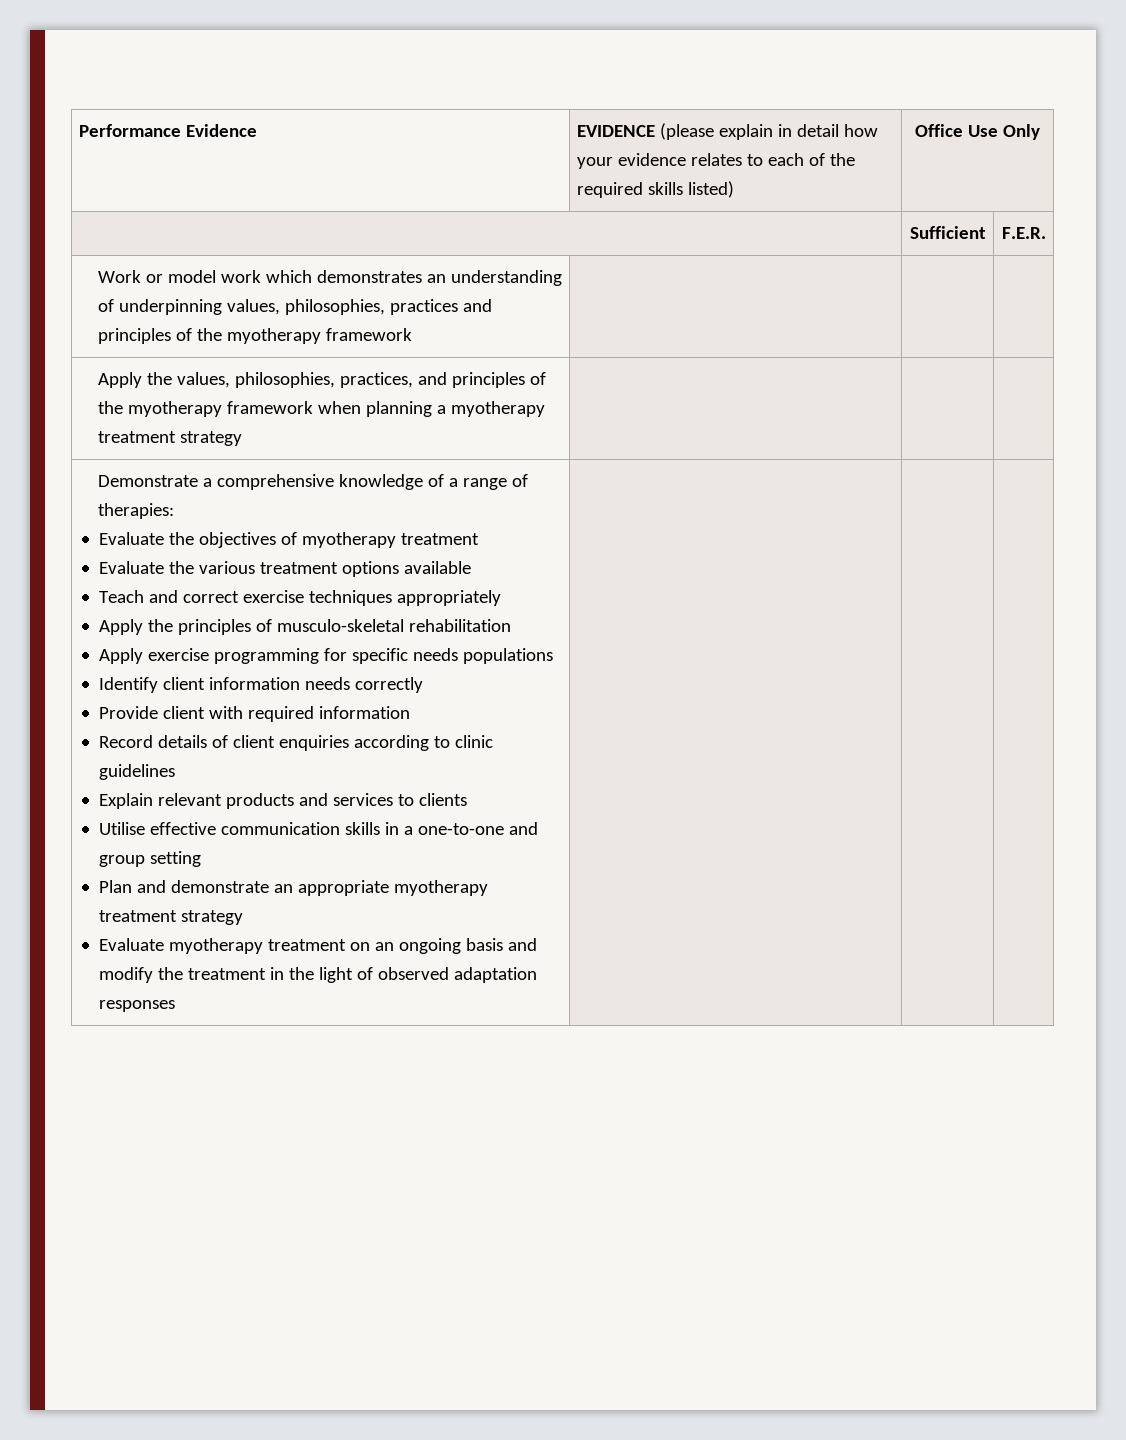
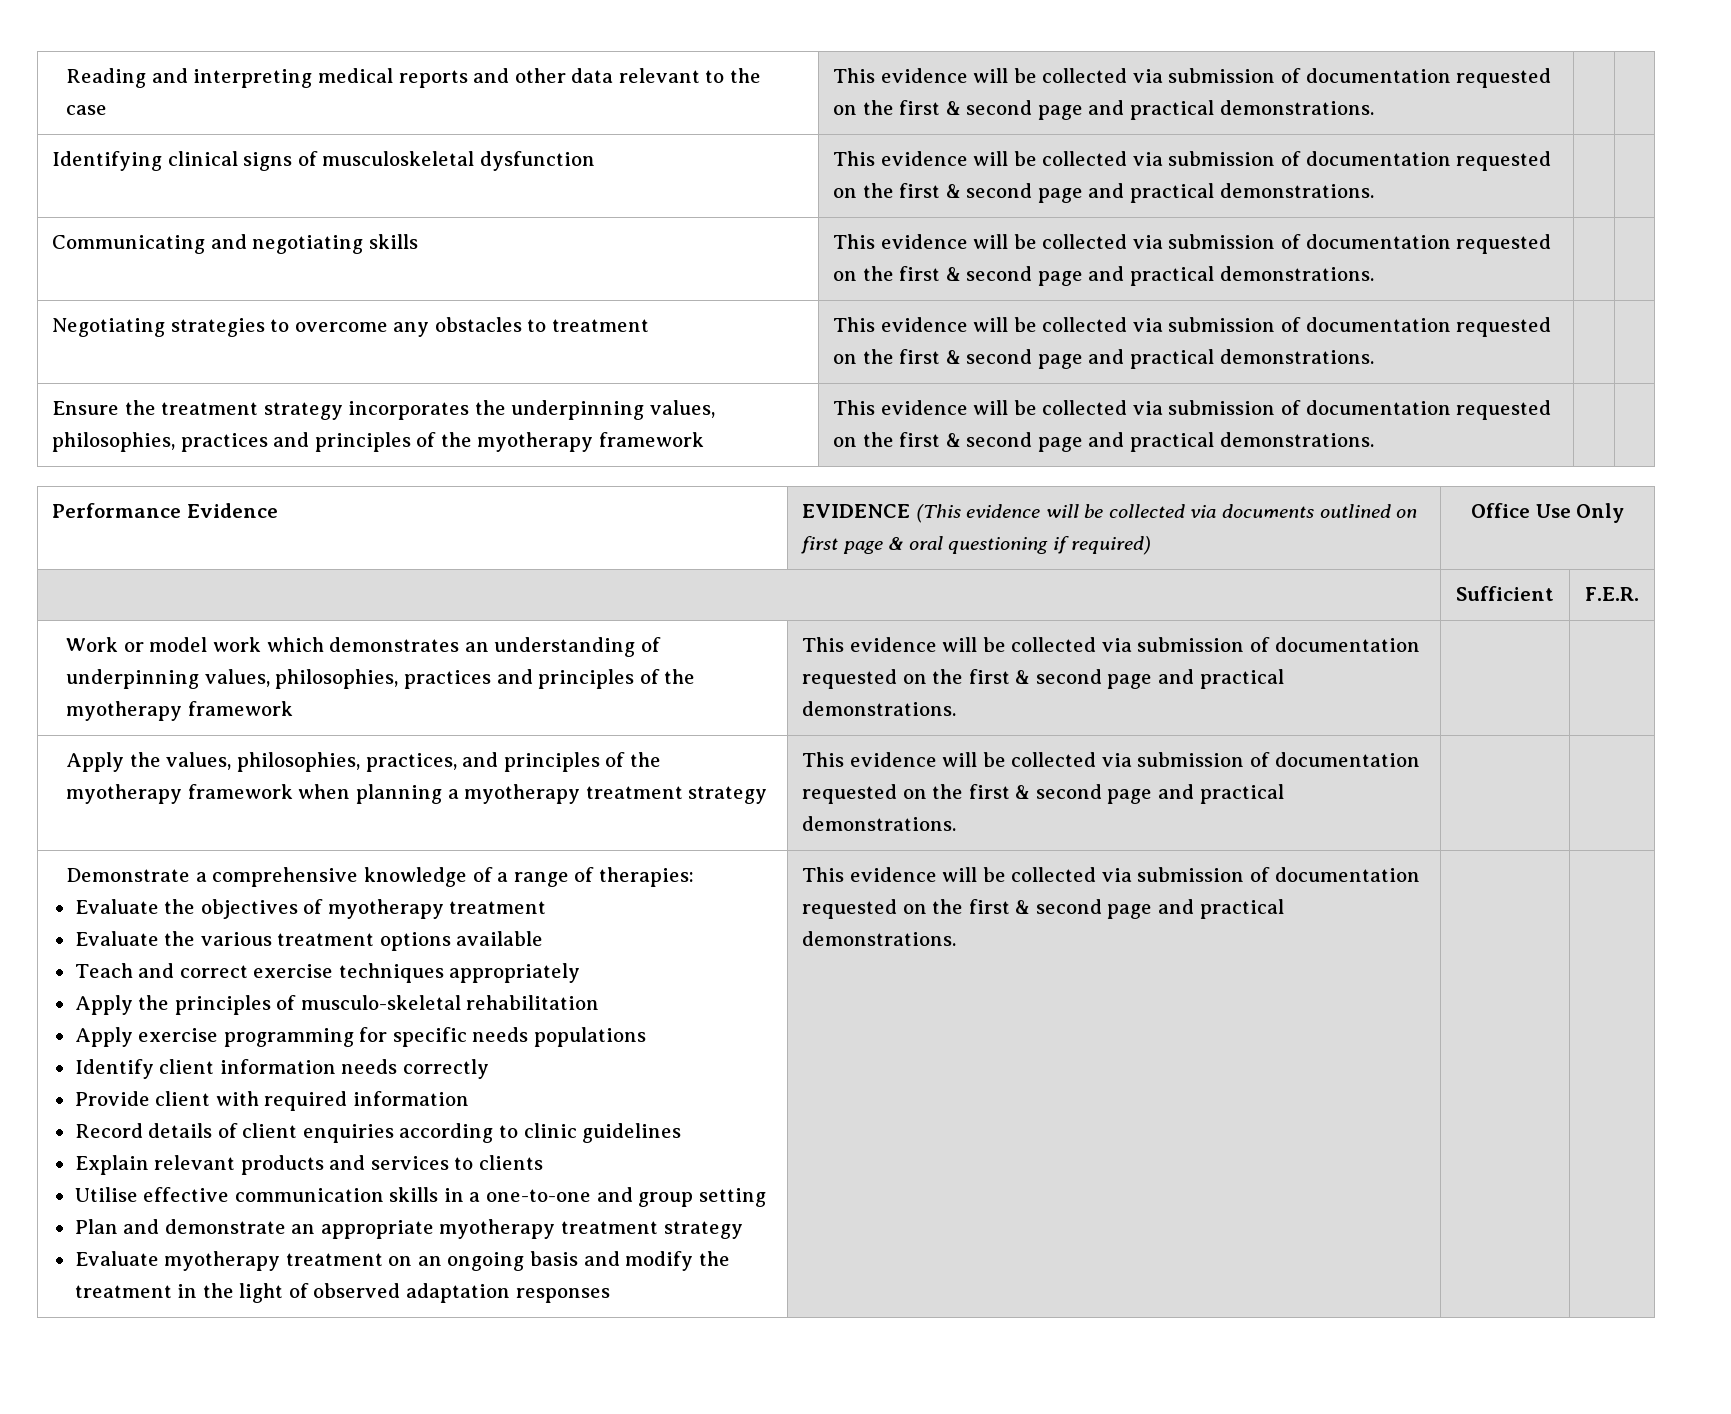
[78,124,257,137] [576,123,878,140] [576,153,855,169] [576,181,734,198] Performance Evidence | EVIDENCE (please explain in detail how your evidence relates to each of the required skills listed) -> [66,68,761,88] [66,105,108,115] [833,68,1552,88] [833,100,1374,120] [52,151,595,171] [833,151,1552,171] [833,183,1374,203] [52,234,418,254] [833,234,1552,254] [833,266,1374,286] [52,317,649,337] [833,317,1552,337] [833,349,1374,369] [52,400,715,420] [52,432,704,452] [833,400,1552,420] [833,432,1374,452] [52,503,278,518] [802,504,1418,523] [801,536,1152,555] Reading and interpreting medical reports and other data relevant to the case | This evidence will be collected via submission of documentation requested on the first & second page and practical demonstrations. | | // Identifying clinical signs of musculoskeletal dysfunction | This evidence will be collected via submission of documentation requested on the first & second page and practical demonstrations. | | // Communicating and negotiating skills | This evidence will be collected via submission of documentation requested on the first & second page and practical demonstrations. | | // Negotiating strategies to overcome any obstacles to treatment | This evidence will be collected via submission of documentation requested on the first & second page and practical demonstrations. | | // Ensure the treatment strategy incorporates the underpinning values, philosophies, practices and principles of the myotherapy framework | This evidence will be collected via submission of documentation requested on the first & second page and practical demonstrations. | | // Performance Evidence | EVIDENCE (This evidence will be collected via documents outlined on first page & oral questioning if required)
(412, 334) none -> [802,637,1420,652] [802,669,1284,689] [802,701,957,716] This evidence will be collected via submission of documentation requested on the first & second page and practical demonstrations.
(242, 438) none -> [802,752,1420,767] [802,784,1284,804] [802,816,957,831] This evidence will be collected via submission of documentation requested on the first & second page and practical demonstrations.
(176, 1006) none -> [802,867,1420,882] [802,899,1284,919] [802,931,957,946] This evidence will be collected via submission of documentation requested on the first & second page and practical demonstrations.

